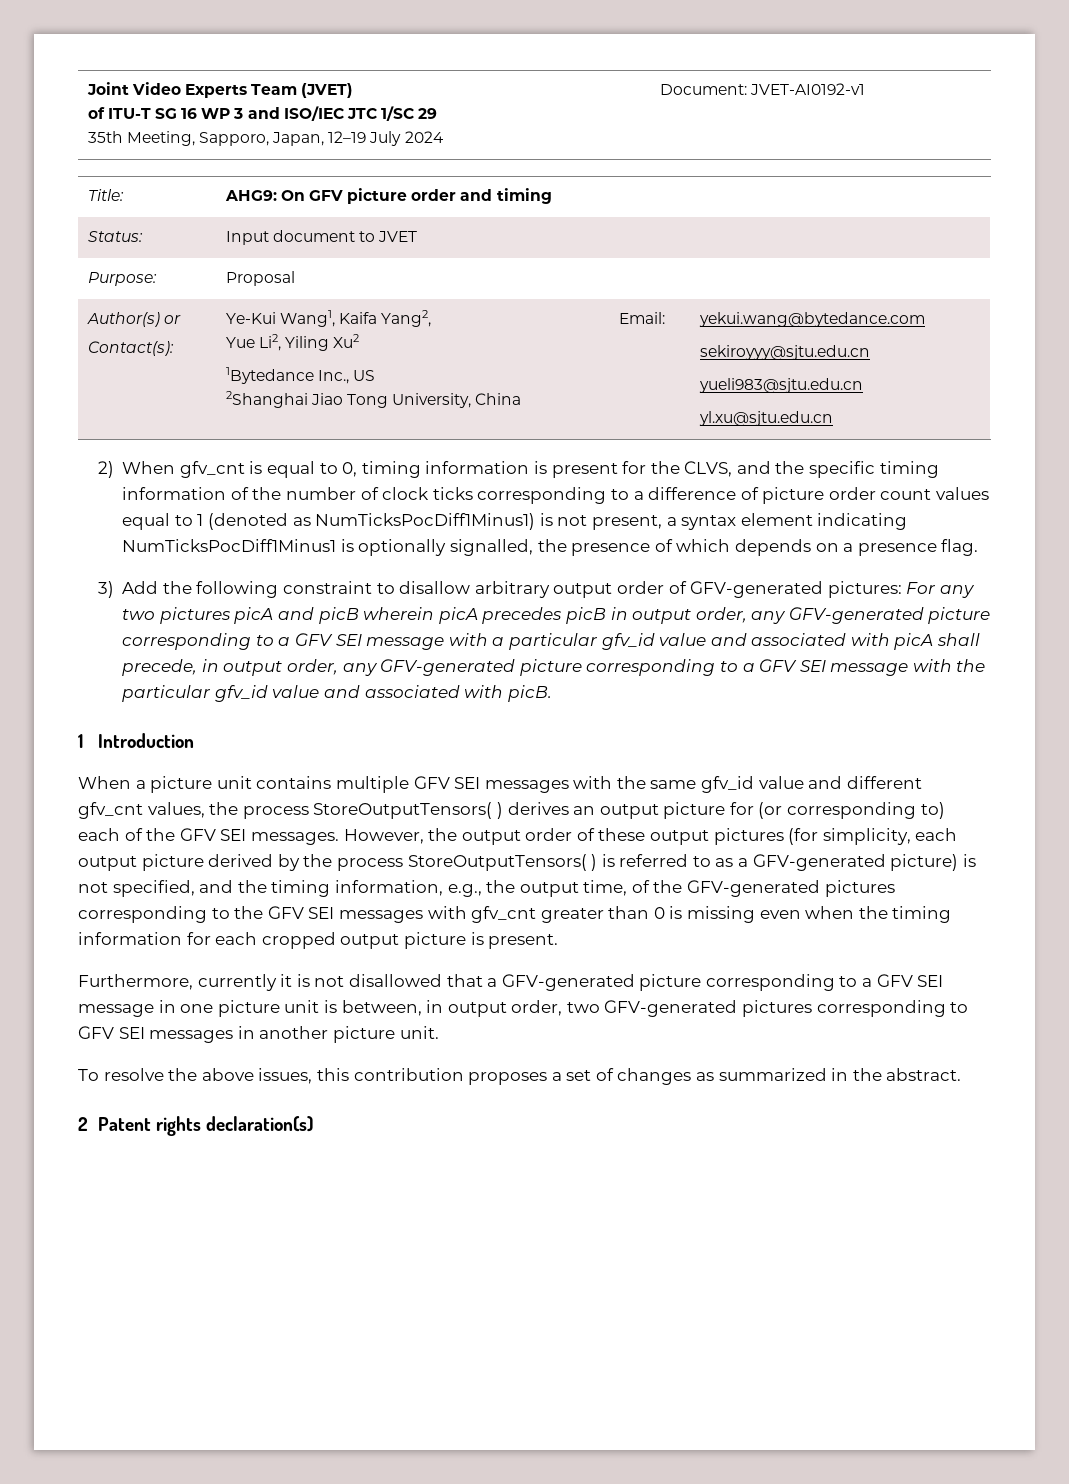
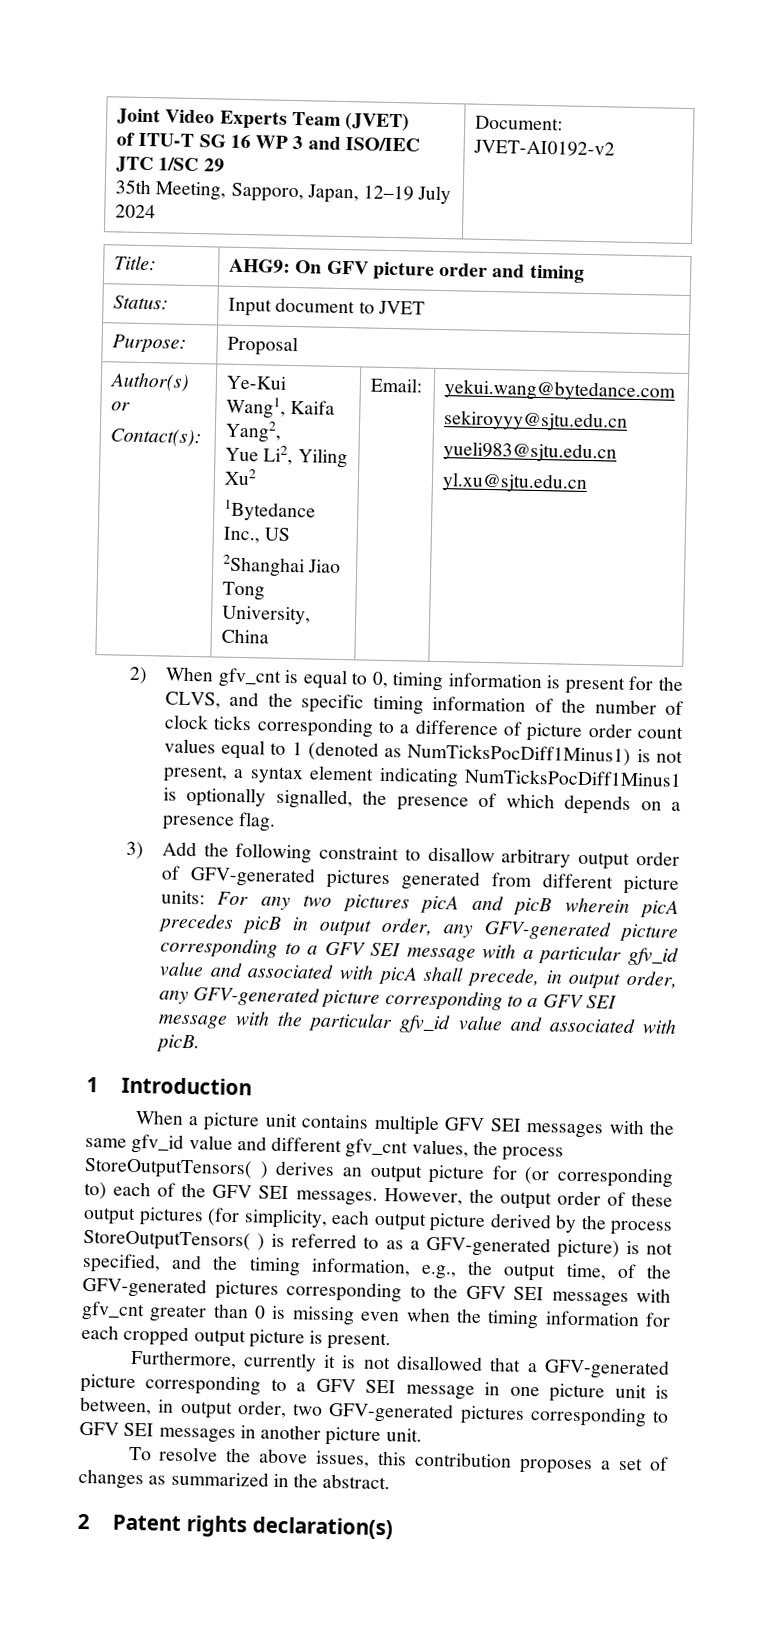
[749,83,865,95] JVET-AI0192-v1 -> [473,139,616,157] JVET-AI0192-v2
[827,581,902,598] pictures: -> [325,869,679,895] [160,890,205,905] pictures generated from different picture units:

